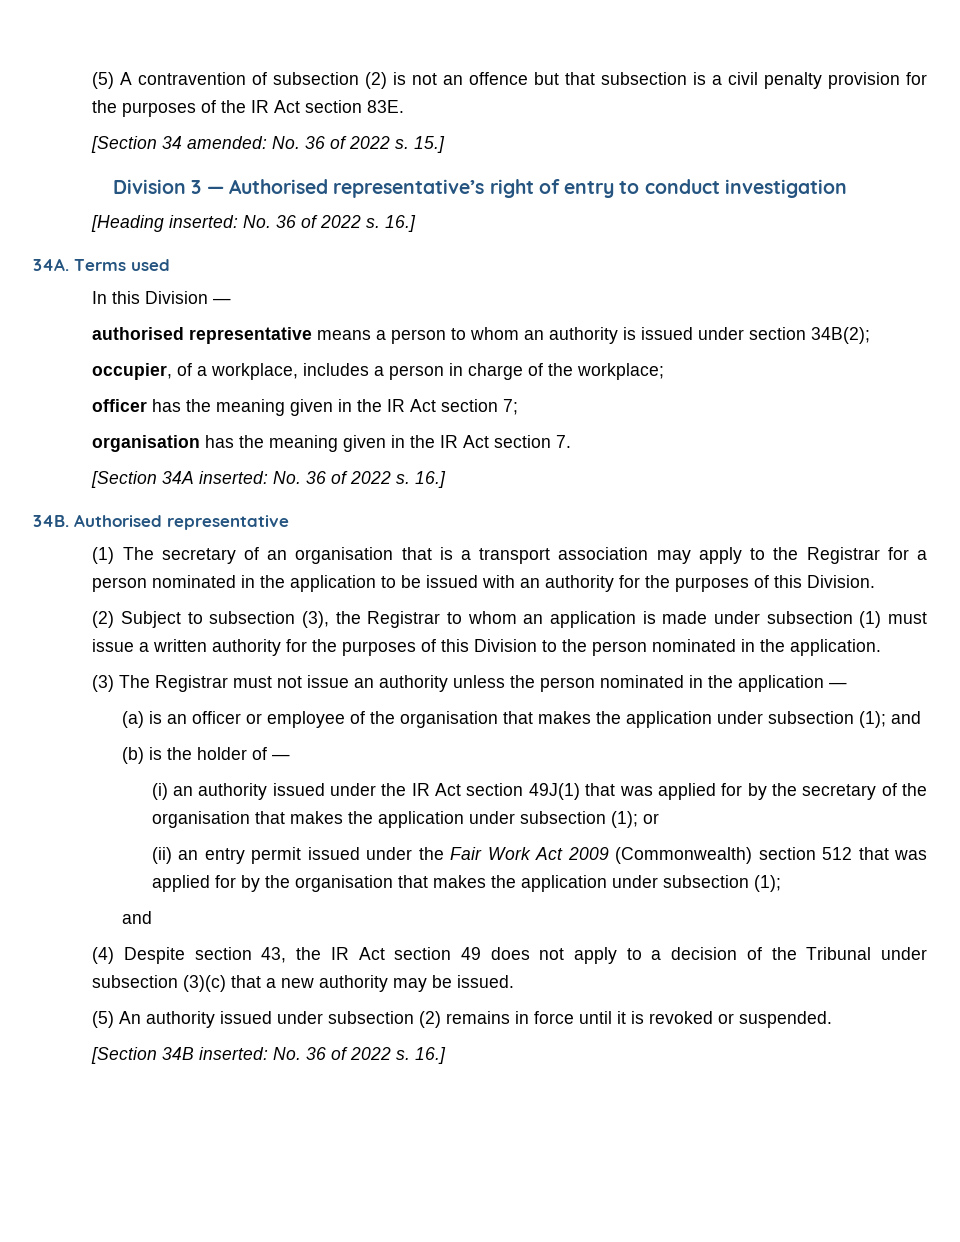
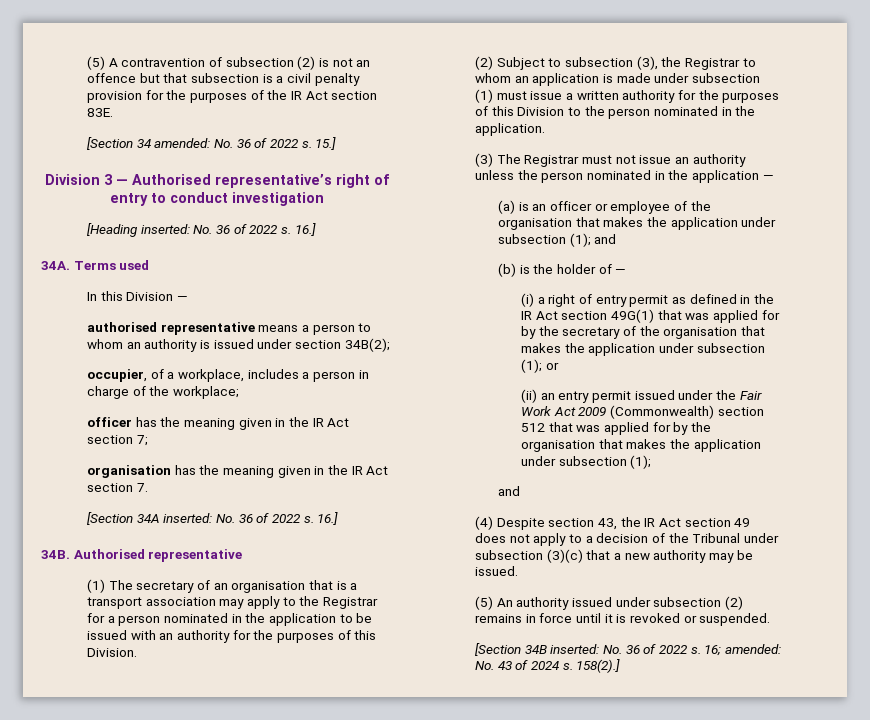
[172,783,580,800] an authority issued under the IR Act section 49J(1) -> [537,294,774,307] [521,309,655,323] a right of entry permit as defined in the IR Act section 49G(1)
[415,1047,447,1064] 16.] -> [704,644,781,656] [475,659,621,673] 16; amended: No. 43 of 2024 s. 158(2).]

